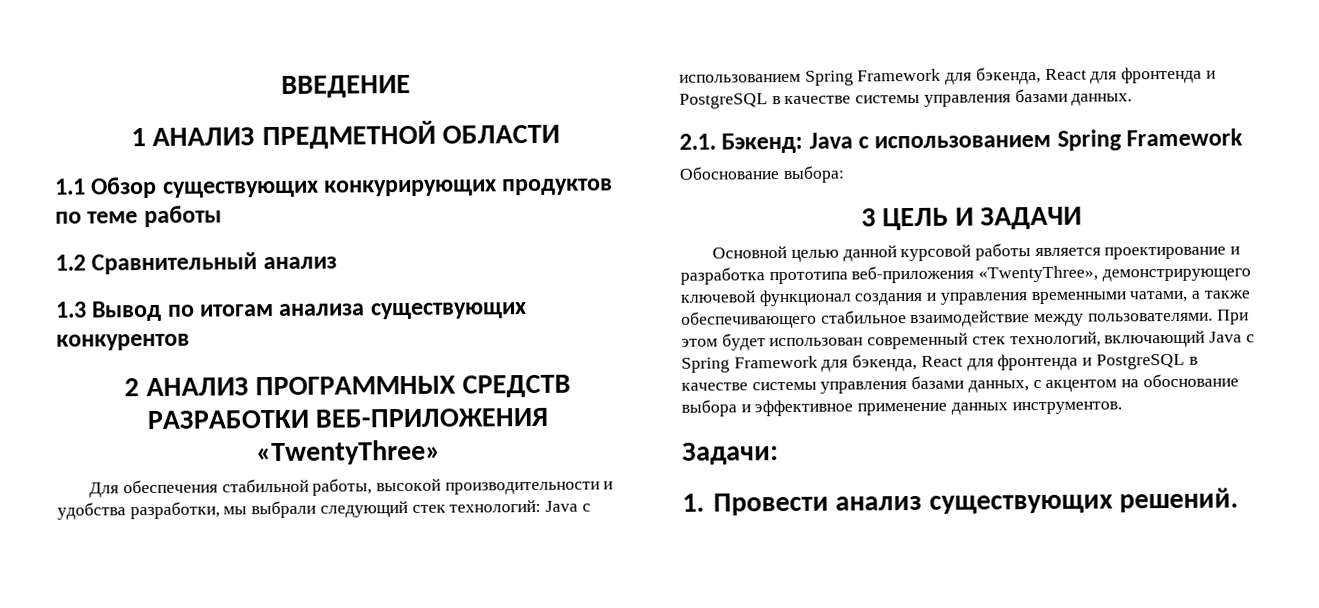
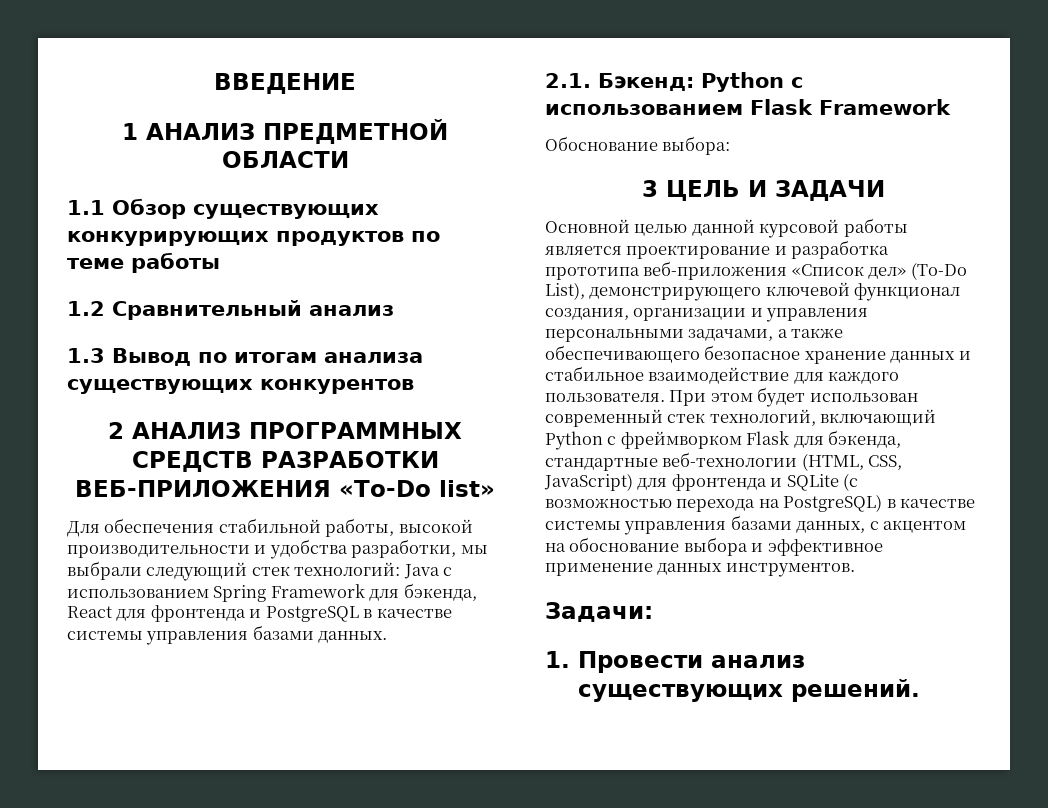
[256,439,441,466] «TwentyThree» -> [339,480,495,497] «To-Do list»
[808,129,1122,151] Java с использованием Spring -> [701,72,803,92] [545,99,813,115] Python с использованием Flask
[978,265,1251,283] [680,289,1250,307] [681,310,1213,329] «TwentyThree», демонстрирующего ключевой функционал создания и управления временными чатами, а также обеспечивающего стабильное взаимодействие между пользователями. -> [791,262,967,280] [545,282,961,301] [545,308,869,322] [545,328,844,342] [545,345,971,364] [545,366,900,384] [545,393,665,402] «Список дел» (To-Do List), демонстрирующего ключевой функционал создания, организации и управления персональными задачами, а также обеспечивающего безопасное хранение данных и стабильное взаимодействие для каждого пользователя.
[1209,331,1255,343] [681,353,1185,373] Java с Spring Framework для бэкенда, React для фронтенда и PostgreSQL -> [545,430,902,450] [545,452,903,471] [544,473,859,491] [545,494,883,512] Python с фреймворком Flask для бэкенда, стандартные веб-технологии (HTML, CSS, JavaScript) для фронтенда и SQLite (с возможностью перехода на PostgreSQL)

